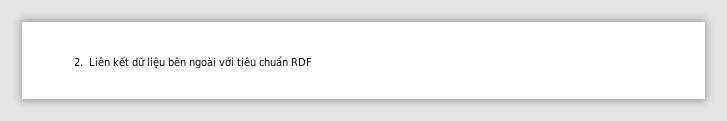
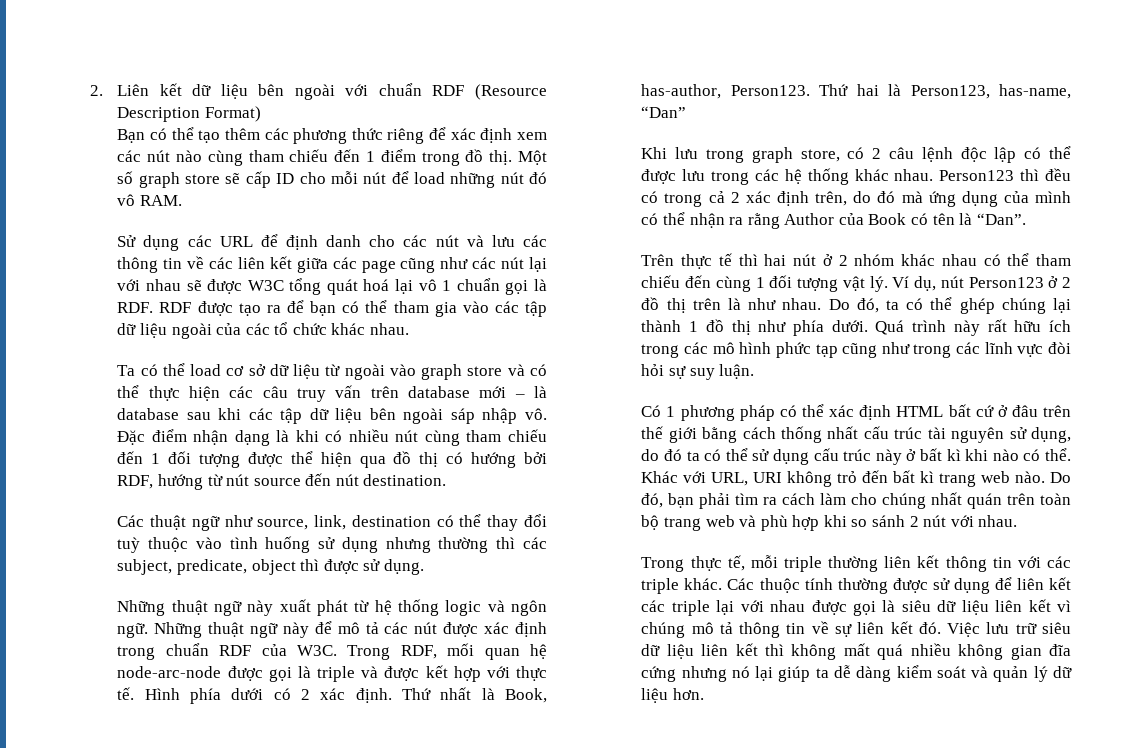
[236,56,312,67] tiêu chuẩn RDF -> [378,83,548,100] [117,106,261,122] [117,127,548,144] [117,149,547,166] [117,171,547,188] [117,194,182,206] [117,234,548,251] [117,256,547,273] [117,278,547,295] [117,300,547,317] [117,322,410,339] [117,363,547,380] [117,385,548,402] [117,408,548,424] [117,429,548,446] [117,451,548,468] [117,473,447,490] [117,514,547,531] [117,536,547,553] [117,559,424,575] [117,599,547,616] [117,621,548,638] [117,643,547,660] [117,665,548,682] [117,687,547,704] [641,84,1071,99] [641,106,687,118] [641,146,1071,163] [641,168,1071,185] [641,191,1071,207] [641,212,1026,229] [641,253,1072,269] [641,275,1072,292] [641,297,1071,314] [641,319,1071,336] [641,342,1071,358] [641,364,755,380] [641,404,1071,421] [641,426,1071,443] [641,448,1071,465] [641,470,1071,487] [641,492,1071,509] [641,515,1018,531] [641,555,1071,572] [641,577,1071,594] [641,599,1072,616] [641,621,1071,638] [641,643,1071,660] [641,665,1072,682] [641,688,704,703] chuẩn RDF (Resource Description Format) // Bạn có thể tạo thêm các phương thức riêng để xác định xem các nút nào cùng tham chiếu đến 1 điểm trong đồ thị. Một số graph store sẽ cấp ID cho mỗi nút để load những nút đó vô RAM. // Sử dụng các URL để định danh cho các nút và lưu các thông tin về các liên kết giữa các page cũng như các nút lại với nhau sẽ được W3C tổng quát hoá lại vô 1 chuẩn gọi là RDF. RDF được tạo ra để bạn có thể tham gia vào các tập dữ liệu ngoài của các tổ chức khác nhau. // Ta có thể load cơ sở dữ liệu từ ngoài vào graph store và có thể thực hiện các câu truy vấn trên database mới – là database sau khi các tập dữ liệu bên ngoài sáp nhập vô. Đặc điểm nhận dạng là khi có nhiều nút cùng tham chiếu đến 1 đối tượng được thể hiện qua đồ thị có hướng bởi RDF, hướng từ nút source đến nút destination. // Các thuật ngữ như source, link, destination có thể thay đổi tuỳ thuộc vào tình huống sử dụng nhưng thường thì các subject, predicate, object thì được sử dụng. // Những thuật ngữ này xuất phát từ hệ thống logic và ngôn ngữ. Những thuật ngữ này để mô tả các nút được xác định trong chuẩn RDF của W3C. Trong RDF, mối quan hệ node-arc-node được gọi là triple và được kết hợp với thực tế. Hình phía dưới có 2 xác định. Thứ nhất là Book, has-author, Person123. Thứ hai là Person123, has-name, “Dan” // Khi lưu trong graph store, có 2 câu lệnh độc lập có thể được lưu trong các hệ thống khác nhau. Person123 thì đều có trong cả 2 xác định trên, do đó mà ứng dụng của mình có thể nhận ra rằng Author của Book có tên là “Dan”. // Trên thực tế thì hai nút ở 2 nhóm khác nhau có thể tham chiếu đến cùng 1 đối tượng vật lý. Ví dụ, nút Person123 ở 2 đồ thị trên là như nhau. Do đó, ta có thể ghép chúng lại thành 1 đồ thị như phía dưới. Quá trình này rất hữu ích trong các mô hình phức tạp cũng như trong các lĩnh vực đòi hỏi sự suy luận. // Có 1 phương pháp có thể xác định HTML bất cứ ở đâu trên thế giới bằng cách thống nhất cấu trúc tài nguyên sử dụng, do đó ta có thể sử dụng cấu trúc này ở bất kì khi nào có thể. Khác với URL, URI không trỏ đến bất kì trang web nào. Do đó, bạn phải tìm ra cách làm cho chúng nhất quán trên toàn bộ trang web và phù hợp khi so sánh 2 nút với nhau. // Trong thực tế, mỗi triple thường liên kết thông tin với các triple khác. Các thuộc tính thường được sử dụng để liên kết các triple lại với nhau được gọi là siêu dữ liệu liên kết vì chúng mô tả thông tin về sự liên kết đó. Việc lưu trữ siêu dữ liệu liên kết thì không mất quá nhiều không gian đĩa cứng nhưng nó lại giúp ta dễ dàng kiểm soát và quản lý dữ liệu hơn.

